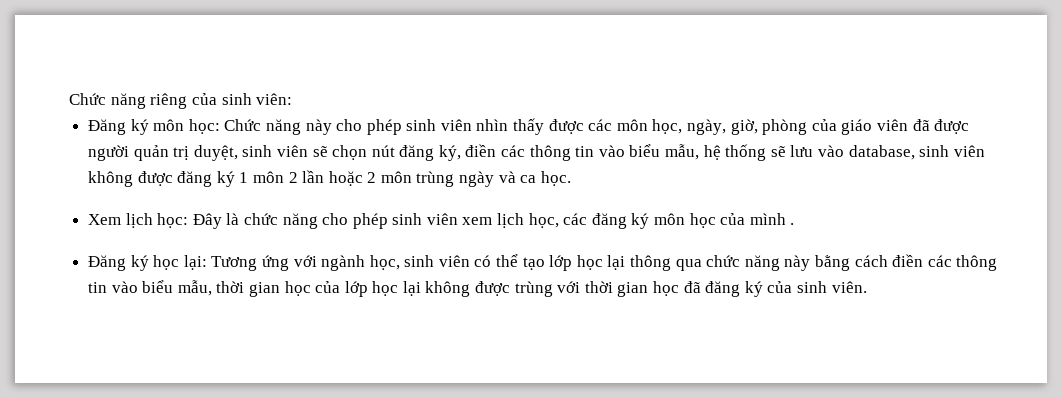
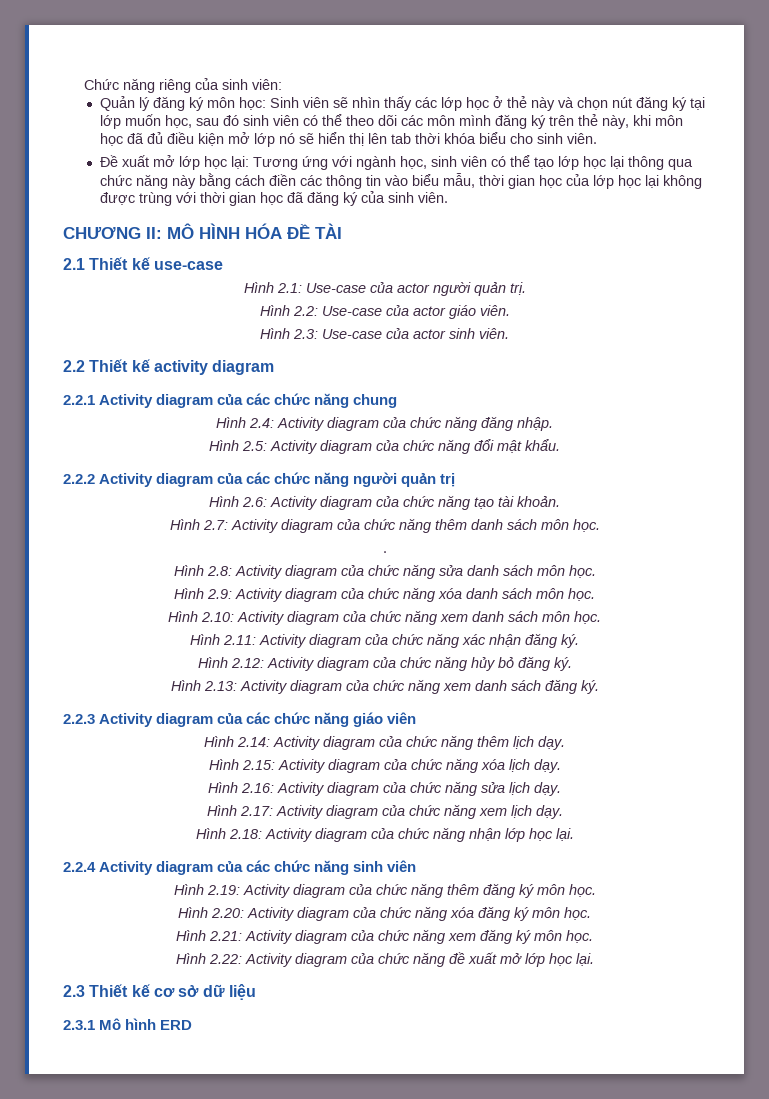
[87,118,970,135] [87,144,985,161] [87,170,571,187] [87,213,795,229] [87,255,149,271] Đăng ký môn học: Chức năng này cho phép sinh viên nhìn thấy được các môn học, ngày, giờ, phòng của giáo viên đã được người quản trị duyệt, sinh viên sẽ chọn nút đăng ký, điền các thông tin vào biểu mẫu, hệ thống sẽ lưu vào database, sinh viên không được đăng ký 1 môn 2 lần hoặc 2 môn trùng ngày và ca học. // Xem lịch học: Đây là chức năng cho phép sinh viên xem lịch học, các đăng ký môn học của mình . // Đăng ký -> [100,96,706,111] [100,114,684,129] [100,132,598,147] [100,155,201,170] Quản lý đăng ký môn học: Sinh viên sẽ nhìn thấy các lớp học ở thẻ này và chọn nút đăng ký tại lớp muốn học, sau đó sinh viên có thể theo dõi các môn mình đăng ký trên thẻ này, khi môn học đã đủ điều kiện mở lớp nó sẽ hiển thị lên tab thời khóa biểu cho sinh viên. // Đề xuất mở lớp
(867, 287) none -> [63,223,342,239] [63,257,223,270] [243,282,526,296] [259,305,510,319] [260,328,509,339] [63,359,275,375] [63,393,398,408] [216,416,553,431] [209,439,560,454] [63,472,456,487] [209,495,560,510] [169,518,600,533] [382,551,387,553] [173,564,596,579] [174,587,595,602] [168,610,601,625] [190,633,579,648] [197,656,572,671] [170,679,599,694] [63,712,417,727] [204,735,565,750] [208,758,561,773] [208,781,561,796] [206,804,563,819] [195,827,574,842] [63,860,417,875] [173,883,596,898] [178,906,591,921] [176,929,593,944] [175,952,594,967] [63,984,256,1000] [63,1018,193,1030] // CHƯƠNG II: MÔ HÌNH HÓA ĐỀ TÀI // 2.1 Thiết kế use-case // Hình 2.1: Use-case của actor người quản trị. // Hình 2.2: Use-case của actor giáo viên. // Hình 2.3: Use-case của actor sinh viên. // 2.2 Thiết kế activity diagram // 2.2.1 Activity diagram của các chức năng chung // Hình 2.4: Activity diagram của chức năng đăng nhập. // Hình 2.5: Activity diagram của chức năng đổi mật khẩu. // 2.2.2 Activity diagram của các chức năng người quản trị // Hình 2.6: Activity diagram của chức năng tạo tài khoản. // Hình 2.7: Activity diagram của chức năng thêm danh sách môn học. // . // Hình 2.8: Activity diagram của chức năng sửa danh sách môn học. // Hình 2.9: Activity diagram của chức năng xóa danh sách môn học. // Hình 2.10: Activity diagram của chức năng xem danh sách môn học. // Hình 2.11: Activity diagram của chức năng xác nhận đăng ký. // Hình 2.12: Activity diagram của chức năng hủy bỏ đăng ký. // Hình 2.13: Activity diagram của chức năng xem danh sách đăng ký. // 2.2.3 Activity diagram của các chức năng giáo viên // Hình 2.14: Activity diagram của chức năng thêm lịch dạy. // Hình 2.15: Activity diagram của chức năng xóa lịch dạy. // Hình 2.16: Activity diagram của chức năng sửa lịch dạy. // Hình 2.17: Activity diagram của chức năng xem lịch dạy. // Hình 2.18: Activity diagram của chức năng nhận lớp học lại. // 2.2.4 Activity diagram của các chức năng sinh viên // Hình 2.19: Activity diagram của chức năng thêm đăng ký môn học. // Hình 2.20: Activity diagram của chức năng xóa đăng ký môn học. // Hình 2.21: Activity diagram của chức năng xem đăng ký môn học. // Hình 2.22: Activity diagram của chức năng đề xuất mở lớp học lại. // 2.3 Thiết kế cơ sở dữ liệu // 2.3.1 Mô hình ERD

